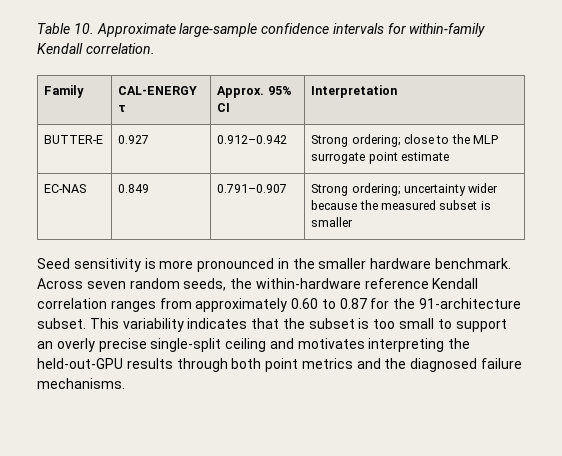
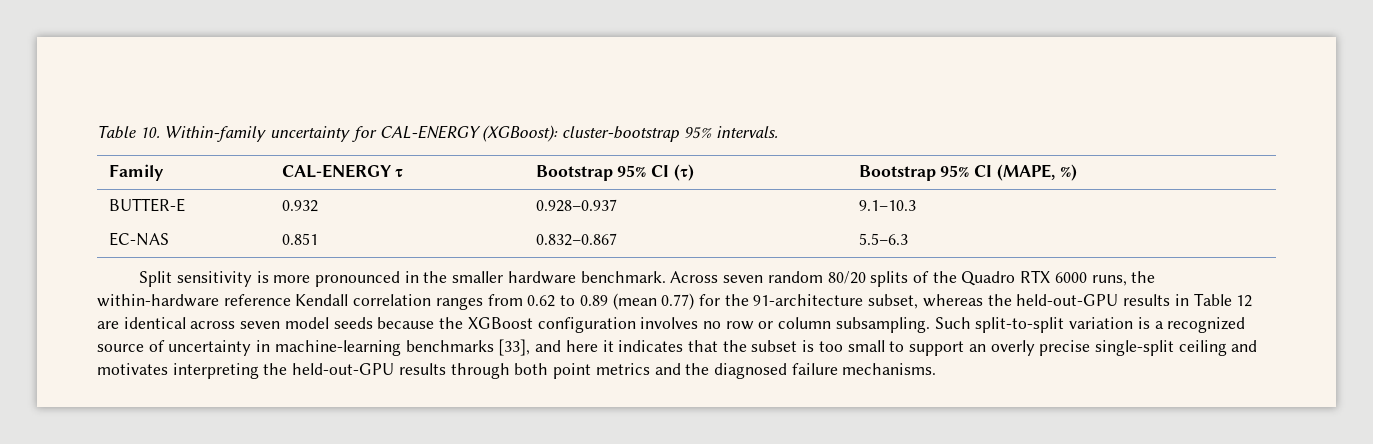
[96,23,486,37] [37,43,155,54] Approximate large-sample confidence intervals for within-family Kendall correlation. -> [164,125,778,142] Within-family uncertainty for CAL-ENERGY (XGBoost): cluster-bootstrap 95% intervals.
[217,86,292,98] [217,103,231,112] [311,85,398,98] [44,135,104,144] [118,135,150,144] [217,135,288,144] [311,134,499,147] [311,152,450,164] [44,184,87,193] [118,184,150,193] [217,184,288,193] [311,183,499,196] [311,200,491,210] [311,217,354,227] [37,258,70,269] Approx. 95% CI | Interpretation // BUTTER-E | 0.927 | 0.912–0.942 | Strong ordering; close to the MLP surrogate point estimate // EC-NAS | 0.849 | 0.791–0.907 | Strong ordering; uncertainty wider because the measured subset is smaller // Seed -> [535,164,694,181] [858,164,1077,181] [108,198,185,212] [281,200,318,212] [535,199,617,212] [858,200,916,211] [108,232,169,246] [281,233,318,245] [535,233,617,246] [858,233,908,245] [139,271,173,287] Bootstrap 95% CI (τ) | Bootstrap 95% CI (MAPE, %) // BUTTER-E | 0.932 | 0.928–0.937 | 9.1–10.3 // EC-NAS | 0.851 | 0.832–0.867 | 5.5–6.3 // Split
[183,278,227,291] seeds, -> [827,270,1127,287] 80/20 splits of the Quadro RTX 6000 runs,
[195,298,522,312] [37,318,184,332] approximately 0.60 to 0.87 for the 91-architecture subset. This variability -> [527,293,1253,310] [97,317,1246,333] [97,339,614,356] 0.62 to 0.89 (mean 0.77) for the 91-architecture subset, whereas the held-out-GPU results in Table 12 are identical across seven model seeds because the XGBoost configuration involves no row or column subsampling. Such split-to-split variation is a recognized source of uncertainty in machine-learning benchmarks [33], and here it

